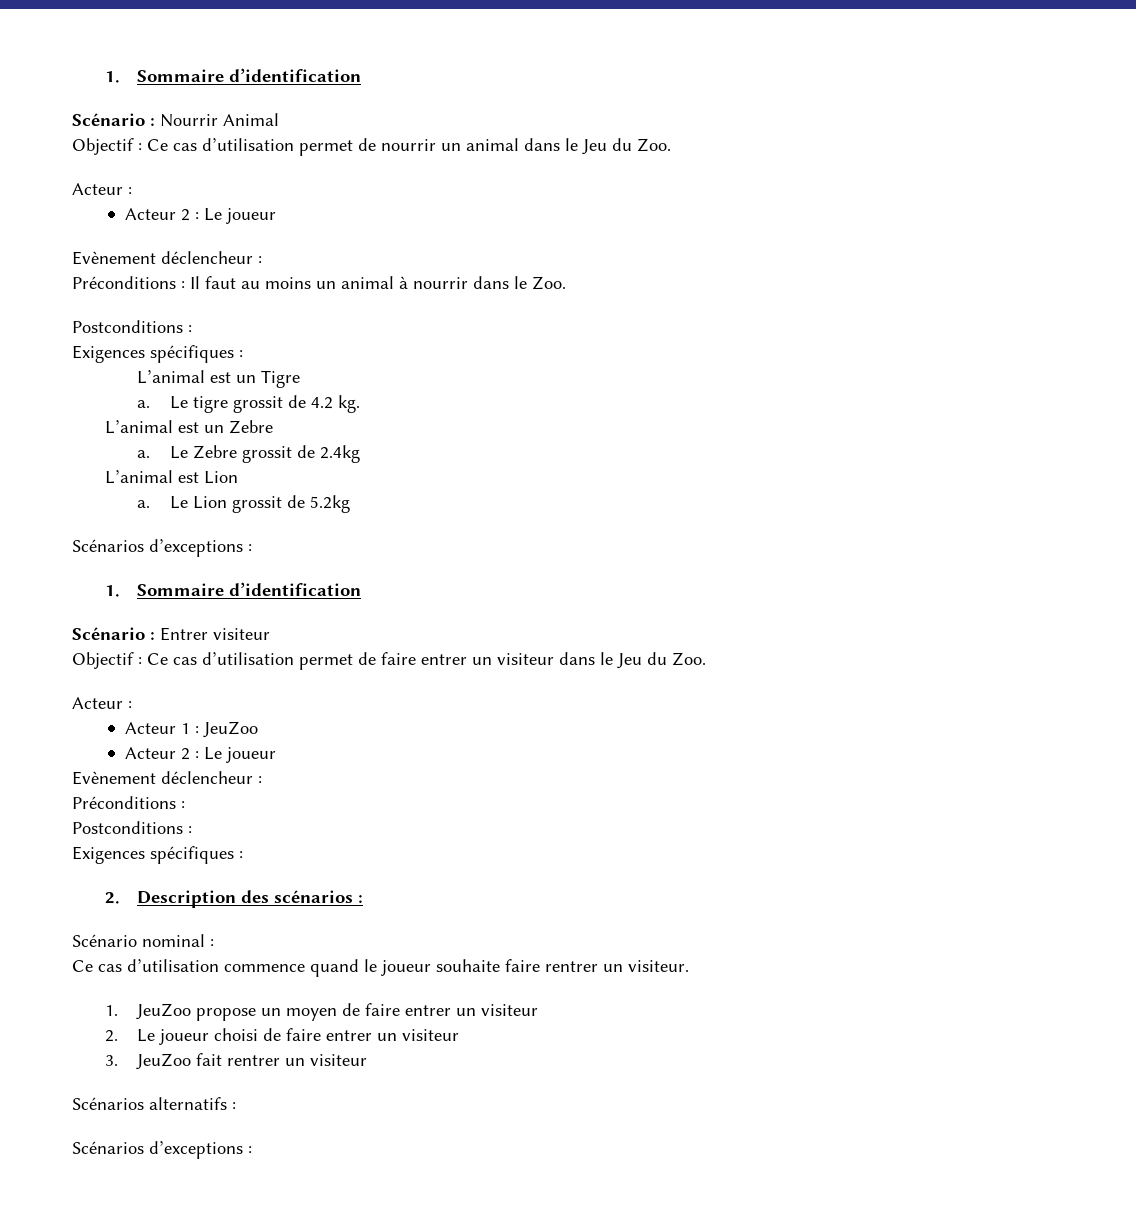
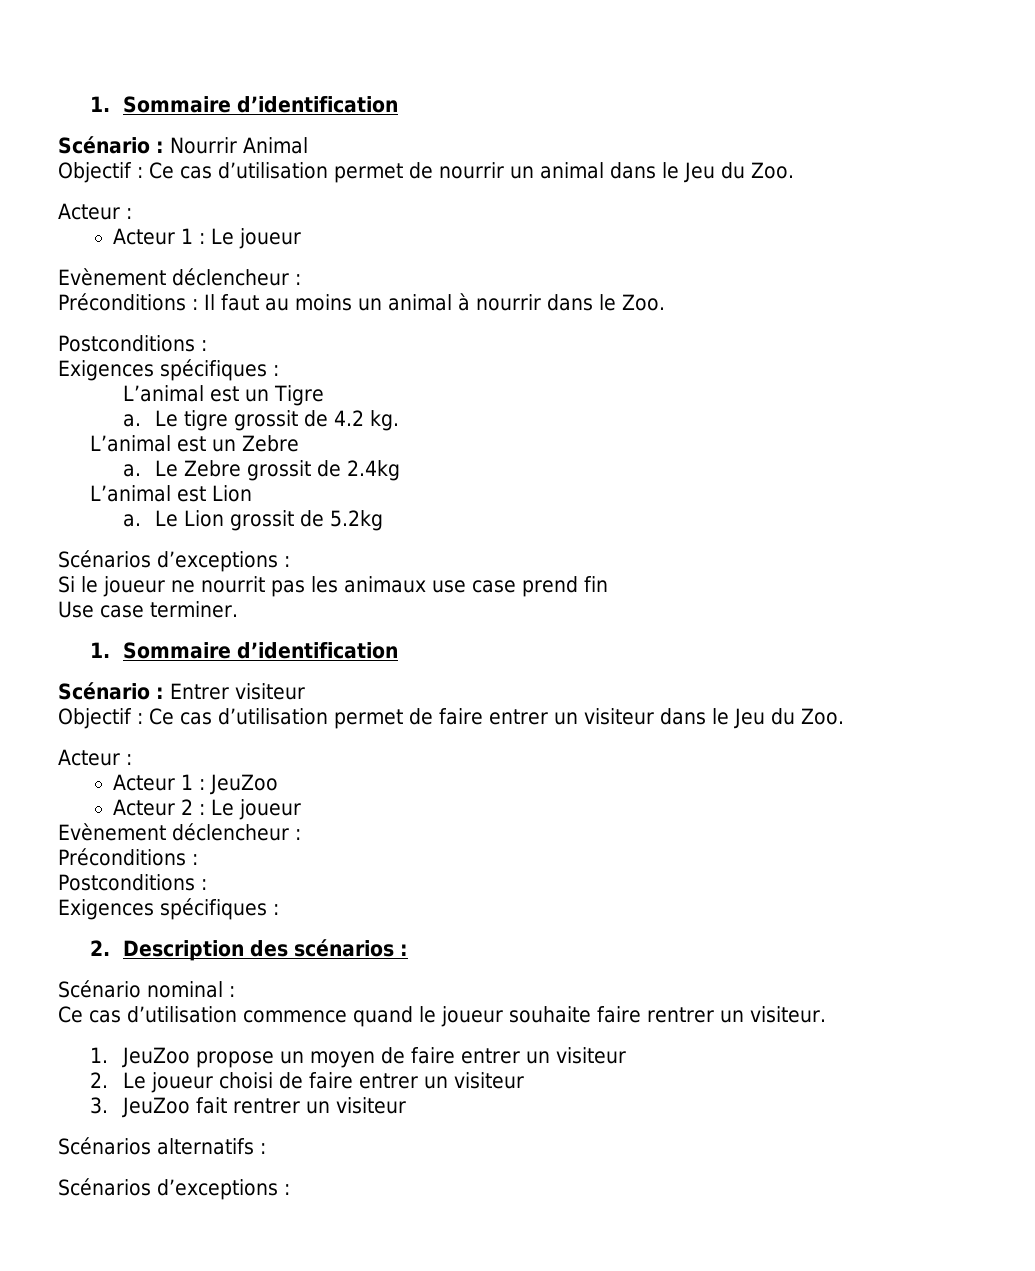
[180,209,190,221] 2 -> [181,228,194,244] 1
(252, 548) none -> [58,576,608,597] [58,601,238,618] // Si le joueur ne nourrit pas les animaux use case prend fin // Use case terminer.

